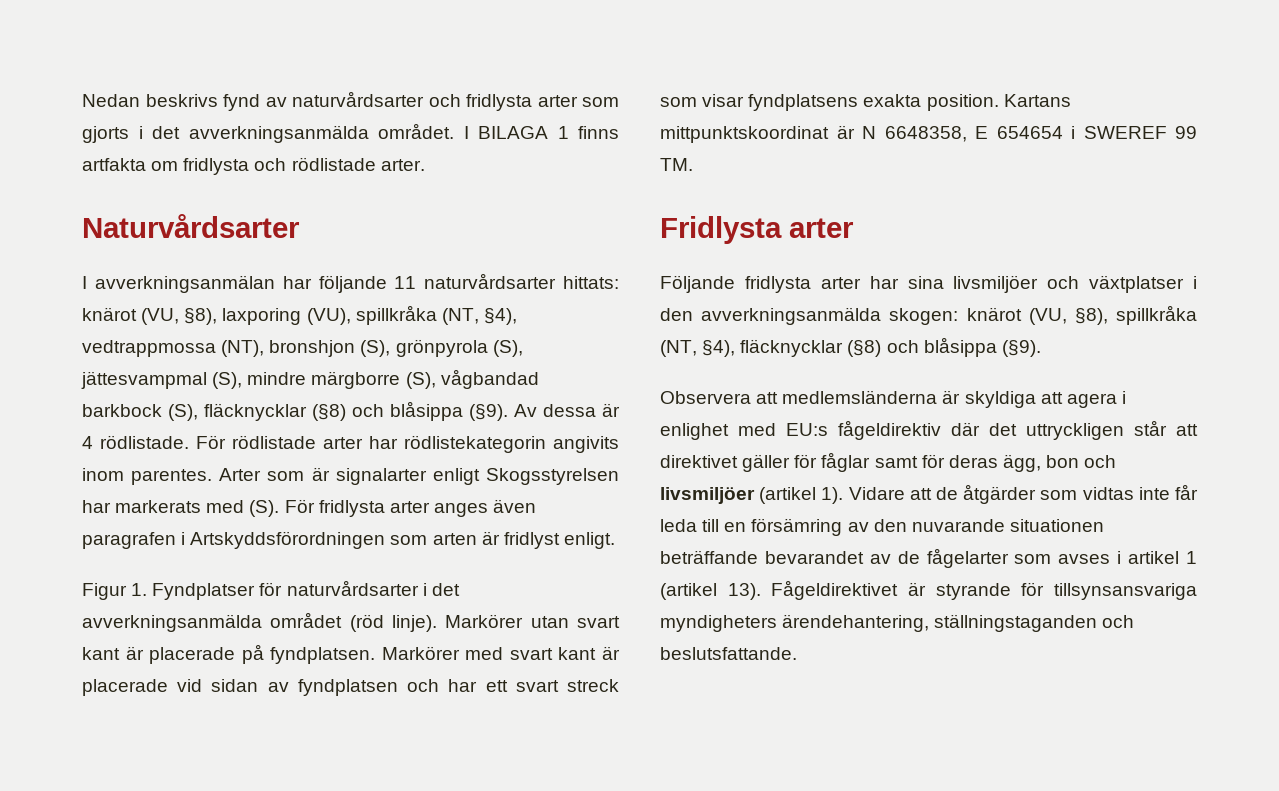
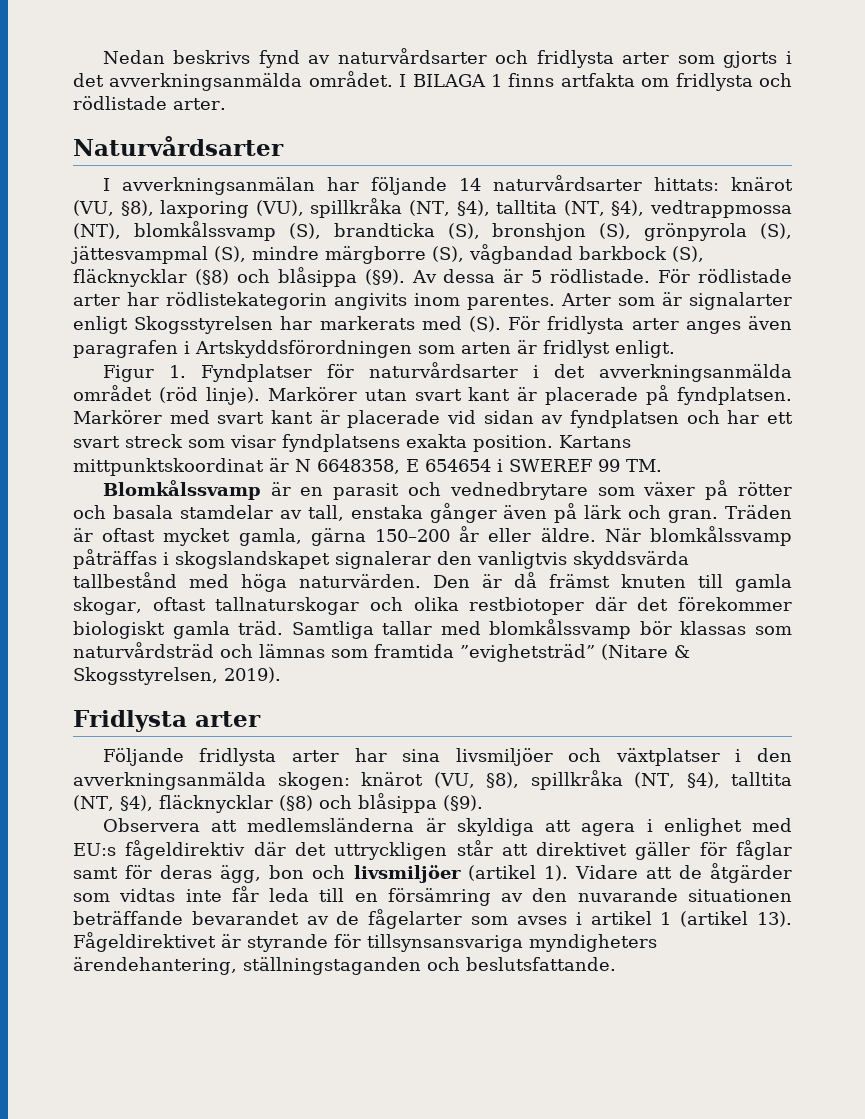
[394,276,417,289] 11 -> [458,178,481,191] 14
[82,340,265,357] vedtrappmossa (NT), -> [496,200,793,218] [73,221,480,241] talltita (NT, §4), vedtrappmossa (NT), blomkålssvamp (S), brandticka (S),
[82,436,93,449] 4 -> [531,270,543,283] 5
(693, 164) none -> [102,480,792,500] [73,503,792,523] [73,526,792,546] [73,549,689,569] [73,572,792,592] [73,597,792,615] [73,619,792,639] [73,642,690,662] [73,667,281,685] // Blomkålssvamp är en parasit och vednedbrytare som växer på rötter och basala stamdelar av tall, enstaka gånger även på lärk och gran. Träden är oftast mycket gamla, gärna 150–200 år eller äldre. När blomkålssvamp påträffas i skogslandskapet signalerar den vanligtvis skyddsvärda tallbestånd med höga naturvärden. Den är då främst knuten till gamla skogar, oftast tallnaturskogar och olika restbiotoper där det förekommer biologiskt gamla träd. Samtliga tallar med blomkålssvamp bör klassas som naturvårdsträd och lämnas som framtida ”evighetsträd” (Nitare & Skogsstyrelsen, 2019).
(736, 348) none -> [731,772,792,786] [73,795,153,811] talltita (NT, §4),

